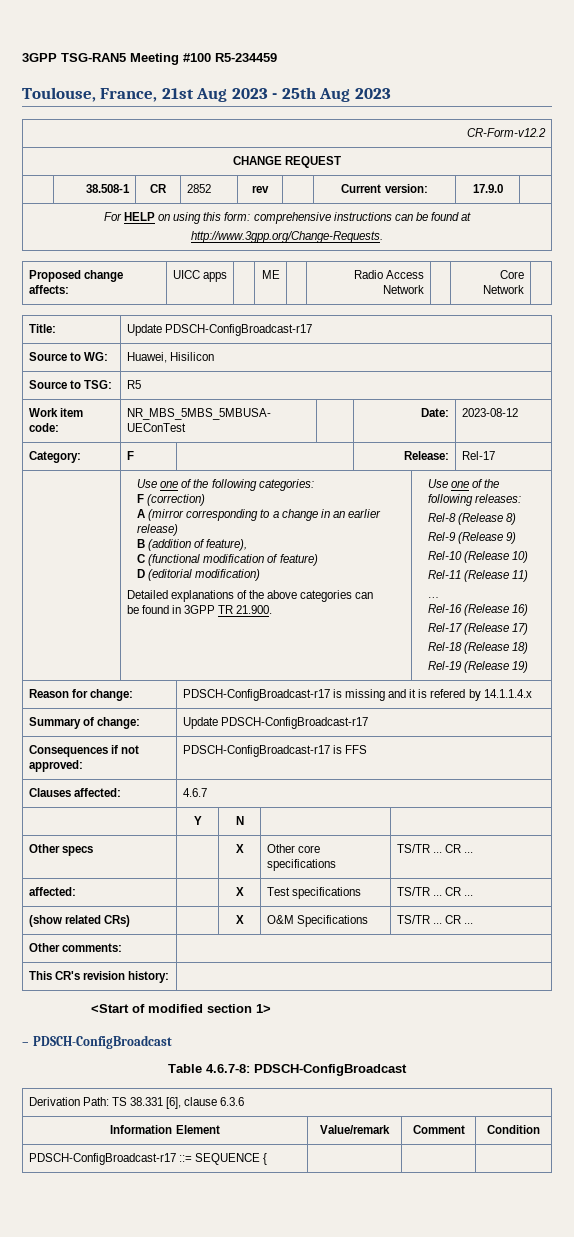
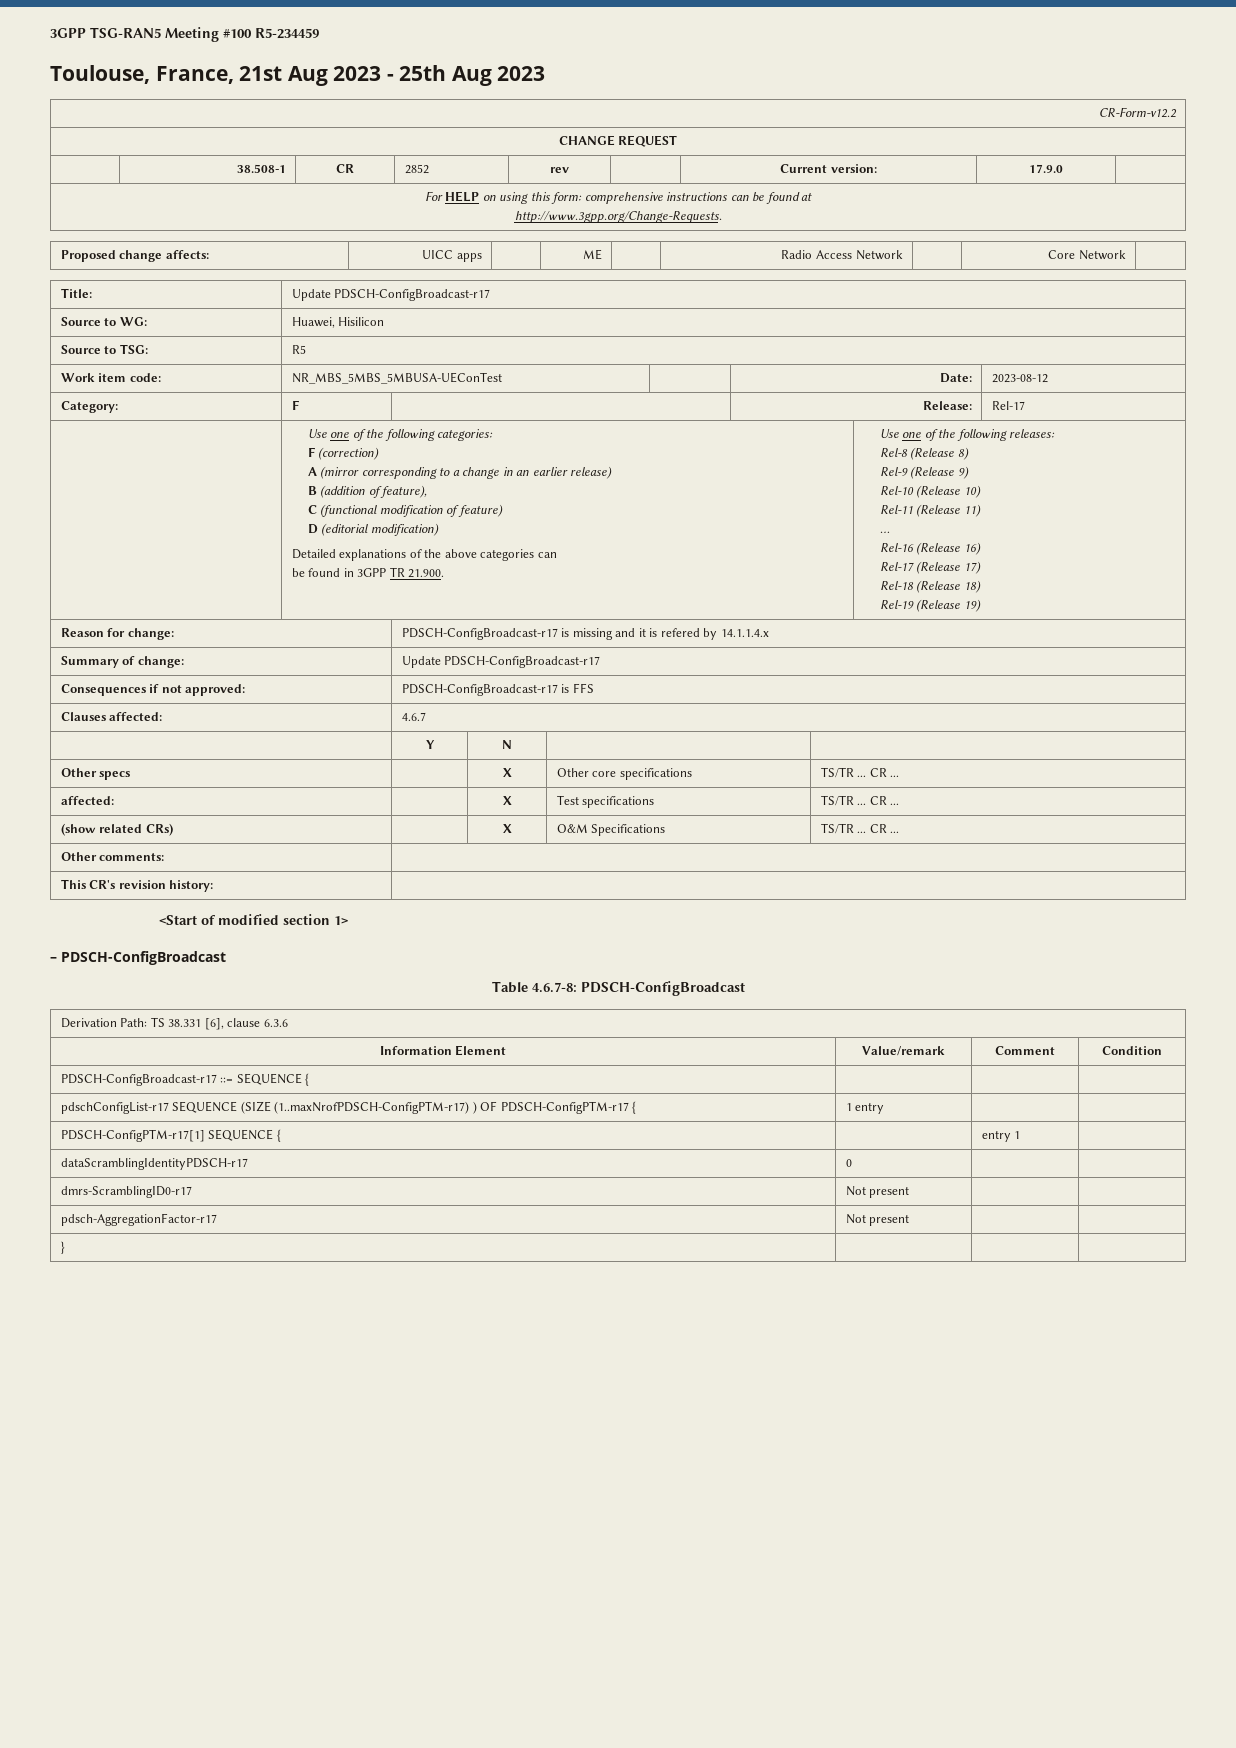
(268, 1159) none -> [60,1101,637,1114] [845,1102,885,1114] [60,1129,281,1142] [981,1130,1021,1142] [60,1158,248,1170] [845,1159,852,1167] [60,1186,192,1198] [845,1186,910,1198] [60,1213,217,1226] [845,1214,910,1226] [60,1241,65,1254] // pdschConfigList-r17 SEQUENCE (SIZE (1..maxNrofPDSCH-ConfigPTM-r17) ) OF PDSCH-ConfigPTM-r17 { | 1 entry | | // PDSCH-ConfigPTM-r17[1] SEQUENCE { | | entry 1 | // dataScramblingIdentityPDSCH-r17 | 0 | | // dmrs-ScramblingID0-r17 | Not present | | // pdsch-AggregationFactor-r17 | Not present | | // } | | |

